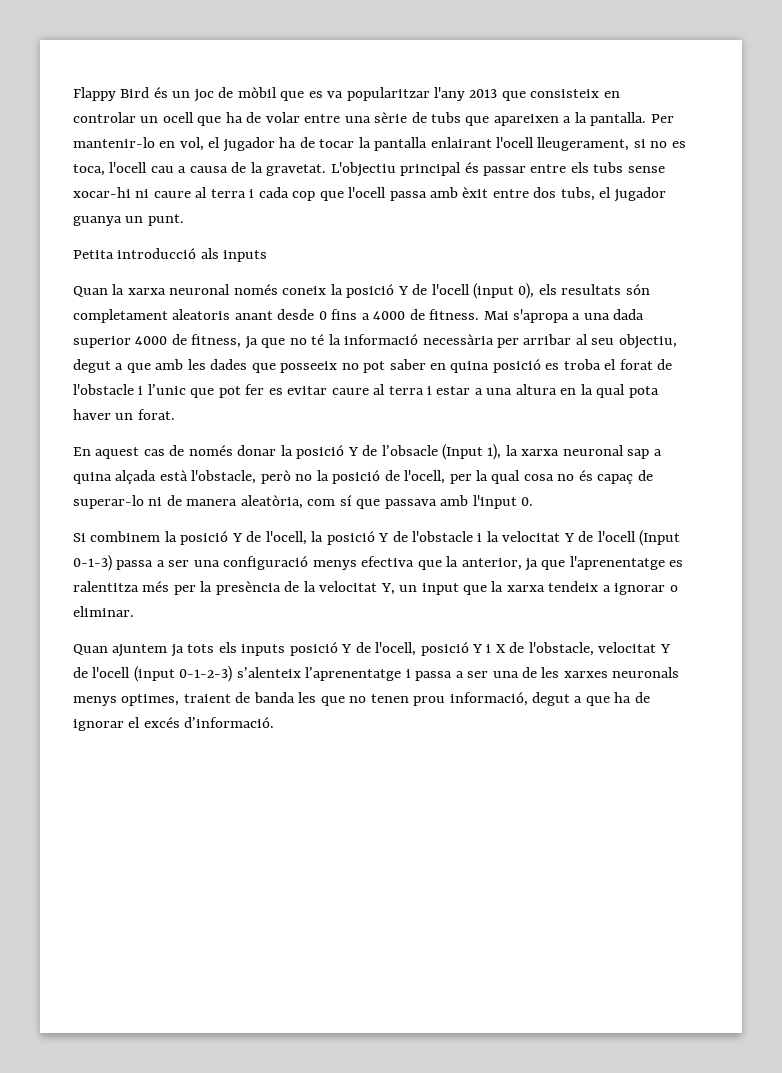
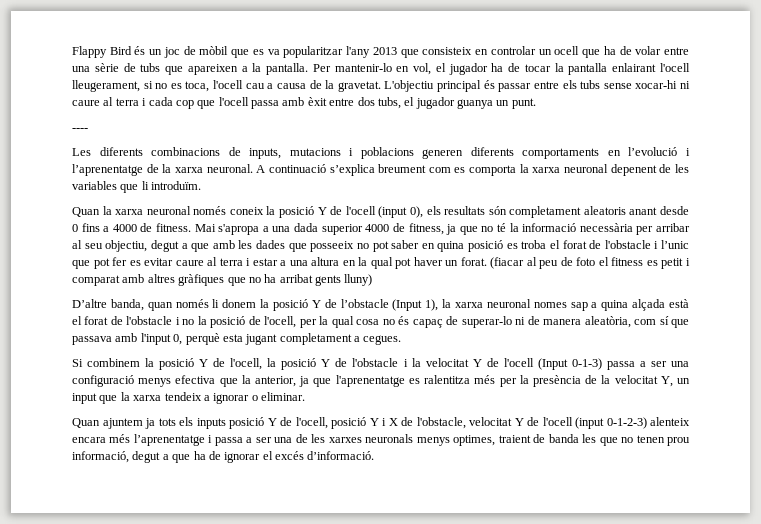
[73,248,268,262] Petita introducció als inputs -> [72,128,88,131] [72,147,691,159] [72,164,689,176] [72,181,202,193] ---- // Les diferents combinacions de inputs, mutacions i poblacions generen diferents comportaments en l’evolució i l’aprenentatge de la xarxa neuronal. A continuació s’explica breument com es comporta la xarxa neuronal depenent de les variables que li introduïm.
[628,386,659,398] pota -> [395,258,412,269] pot
[73,445,438,459] // En aquest cas de només donar la posició Y de l’obsacle -> [490,257,691,269] [72,274,373,286] [72,299,389,311] (fiacar al peu de foto el fitness es petit i comparat amb altres gràfiques que no ha arribat gents lluny) // D’altre banda, quan només li donem la posició Y de l’obstacle
(624, 450) none -> [533,302,567,308] nomes
[191,470,291,484] l'obstacle, però -> [72,316,180,325] el forat de l'obstacle i
[521,497,534,506] 0. -> [173,333,402,345] 0, perquè esta jugant completament a cegues.
[236,667,301,678] s’alenteix -> [650,417,690,426] [72,434,131,443] alenteix encara més

